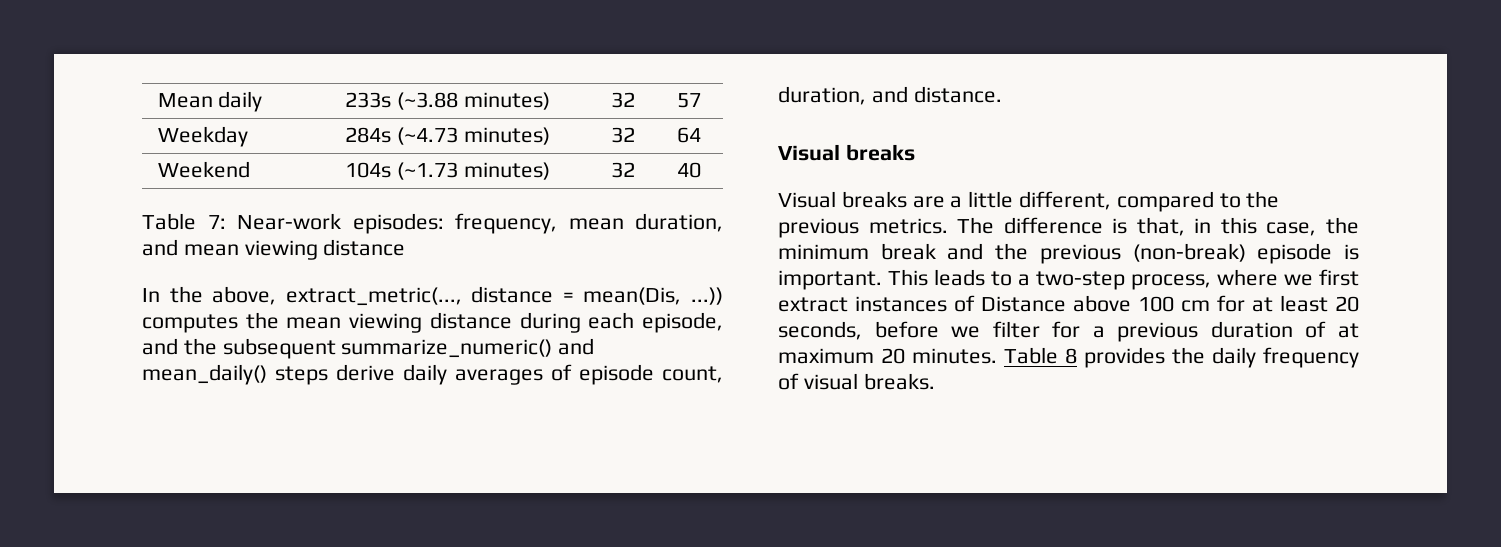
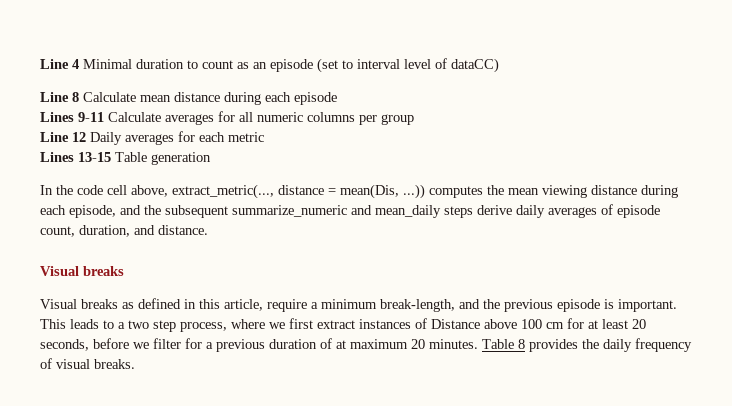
[157,91,263,112] [345,92,550,110] [610,92,635,108] [677,93,701,108] [157,126,248,147] [345,127,550,145] [610,127,635,143] [677,127,701,143] [157,161,250,178] [345,162,550,180] [610,162,635,178] [677,162,701,178] [142,213,723,234] [142,239,406,260] Mean daily | 233s (~3.88 minutes) | 32 | 57 // Weekday | 284s (~4.73 minutes) | 32 | 64 // Weekend | 104s (~1.73 minutes) | 32 | 40 // Table 7: Near-work episodes: frequency, mean duration, and mean viewing distance -> [40,58,499,73] [40,92,337,105] [40,111,414,125] [40,131,264,145] [40,152,211,165] Line 4 Minimal duration to count as an episode (set to interval level of dataCC) // Line 8 Calculate mean distance during each episode // Lines 9-11 Calculate averages for all numeric columns per group // Line 12 Daily averages for each metric // Lines 13-15 Table generation
(203, 294) none -> [77,185,127,195] code cell
[341,338,595,358] [142,364,267,385] summarize_numeric() and mean_daily() -> [232,205,441,218] summarize_numeric and mean_daily
[912,191,1280,212] [778,217,1359,238] [778,243,936,260] are a little different, compared to the previous metrics. The difference is that, in this case, the minimum break -> [122,298,455,312] as defined in this article, require a minimum break-length,
[1132,243,1246,262] (non-break) -> (553, 305) none
[1036,271,1125,290] two-step -> [128,320,176,332] two step

